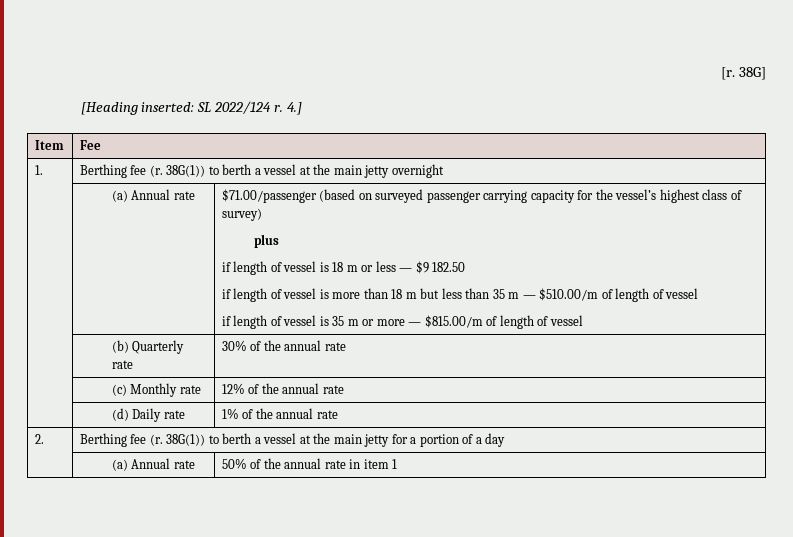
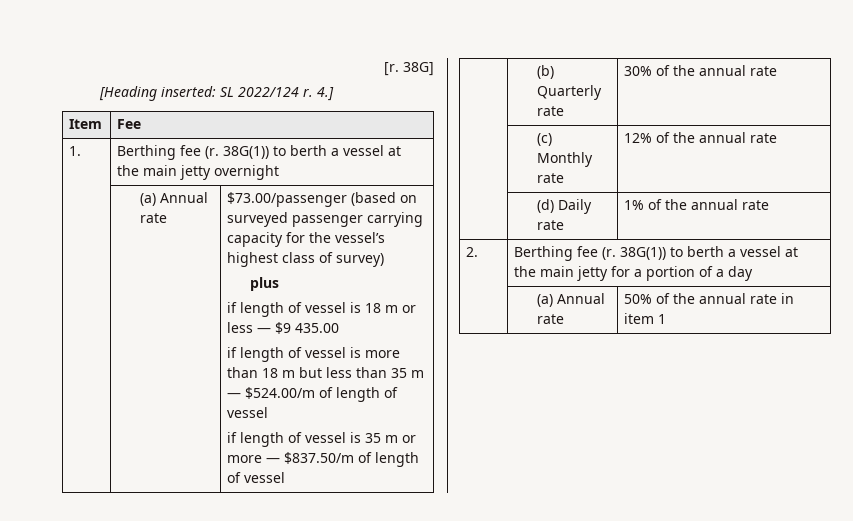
[221,189,317,203] $71.00/passenger -> [227,192,348,207] $73.00/passenger
[432,262,466,272] 182.50 -> [295,323,340,333] 435.00
[539,288,599,301] $510.00/m -> [245,387,316,399] $524.00/m
[424,315,483,328] $815.00/m -> [284,452,355,464] $837.50/m

